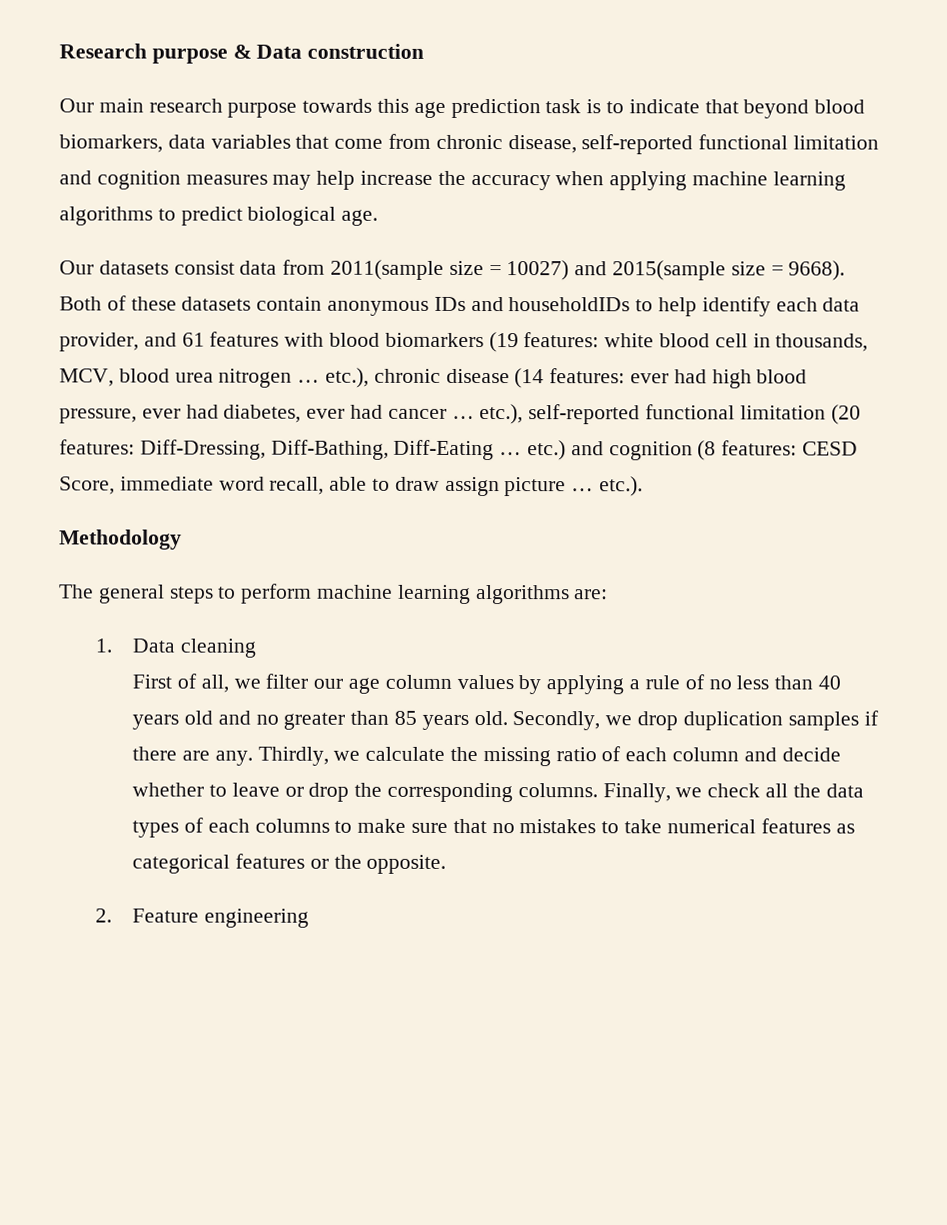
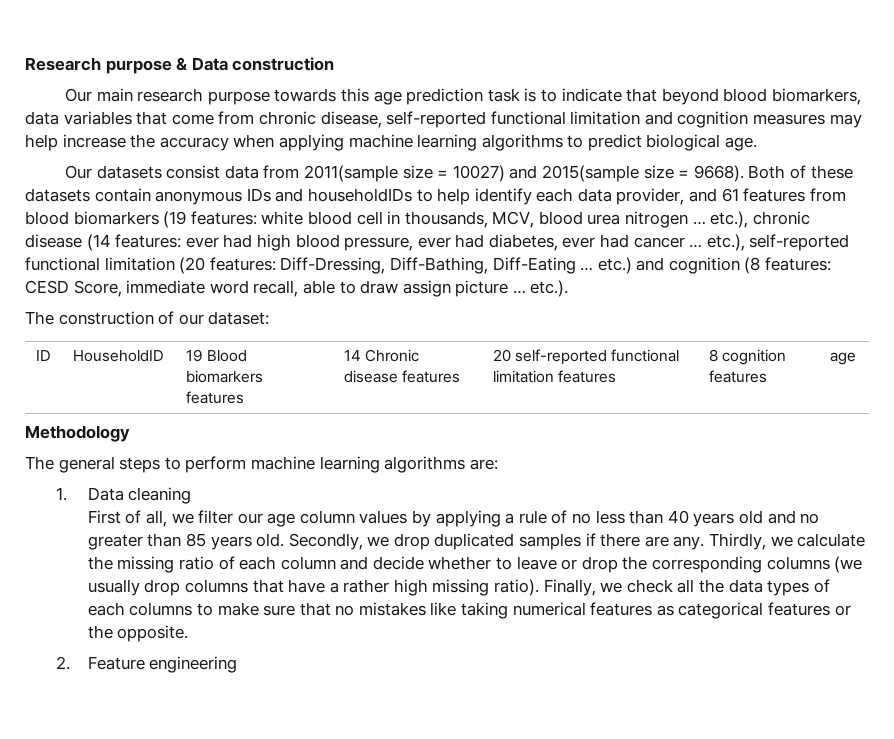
[284,332,325,347] with -> [809,188,846,202] from
(644, 486) none -> [25,311,270,325] [35,350,51,361] [72,350,164,362] [185,349,247,362] [185,370,263,383] [185,391,244,404] [343,349,419,362] [343,370,460,383] [492,349,680,365] [492,370,616,383] [708,349,786,365] [708,370,767,383] [829,352,856,365] // The construction of our dataset: // ID | HouseholdID | 19 Blood biomarkers features | 14 Chronic disease features | 20 self-reported functional limitation features | 8 cognition features | age
[682,711,783,731] duplication -> [434,533,515,550] duplicated
[517,783,598,798] columns. -> [766,556,863,573] [87,579,540,596] columns (we usually drop columns that have a rather high missing ratio).
[601,819,663,834] to take -> [430,602,509,619] like taking

